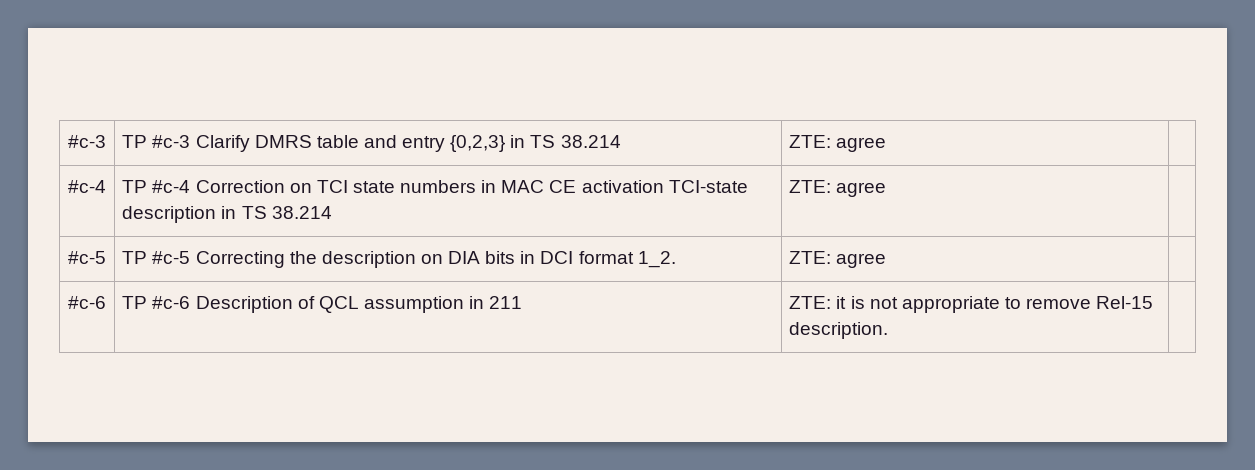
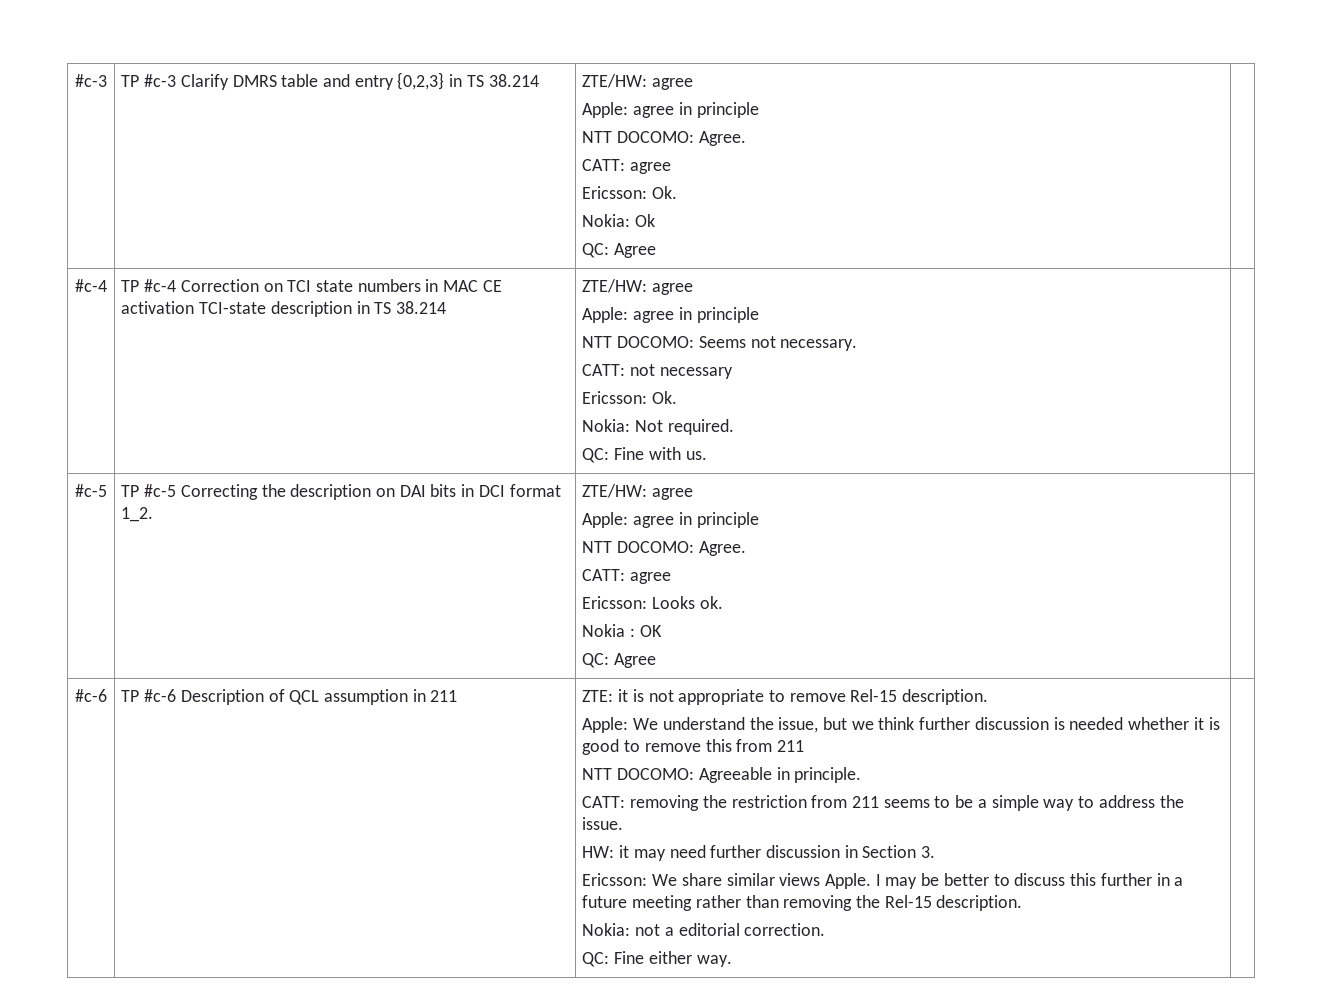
[789,135,887,152] ZTE: agree -> [582,74,694,90] [582,102,759,118] [582,131,746,146] [582,159,672,174] [582,186,678,199] [582,214,656,227] [582,243,657,258] ZTE/HW: agree // Apple: agree in principle // NTT DOCOMO: Agree. // CATT: agree // Ericsson: Ok. // Nokia: Ok // QC: Agree
[789,180,887,197] ZTE: agree -> [582,279,694,295] [582,307,759,323] [582,336,858,351] [582,364,733,379] [582,391,678,404] [582,419,734,435] [582,447,707,463] ZTE/HW: agree // Apple: agree in principle // NTT DOCOMO: Seems not necessary. // CATT: not necessary // Ericsson: Ok. // Nokia: Not required. // QC: Fine with us.
[448,251,481,264] DIA -> [399,485,426,497] DAI
[789,251,887,268] ZTE: agree -> [582,484,694,500] [582,512,759,528] [582,541,746,556] [582,569,672,584] [582,596,723,609] [582,624,662,637] [582,653,657,668] ZTE/HW: agree // Apple: agree in principle // NTT DOCOMO: Agree. // CATT: agree // Ericsson: Looks ok. // Nokia : OK // QC: Agree
(889, 330) none -> [582,717,1220,733] [582,739,805,755] [582,767,862,783] [582,795,1184,811] [582,817,624,830] [582,845,936,861] [582,873,1184,889] [582,895,1023,911] [582,923,826,936] [582,951,732,967] // Apple: We understand the issue, but we think further discussion is needed whether it is good to remove this from 211 // NTT DOCOMO: Agreeable in principle. // CATT: removing the restriction from 211 seems to be a simple way to address the issue. // HW: it may need further discussion in Section 3. // Ericsson: We share similar views Apple. I may be better to discuss this further in a future meeting rather than removing the Rel-15 description. // Nokia: not a editorial correction. // QC: Fine either way.

